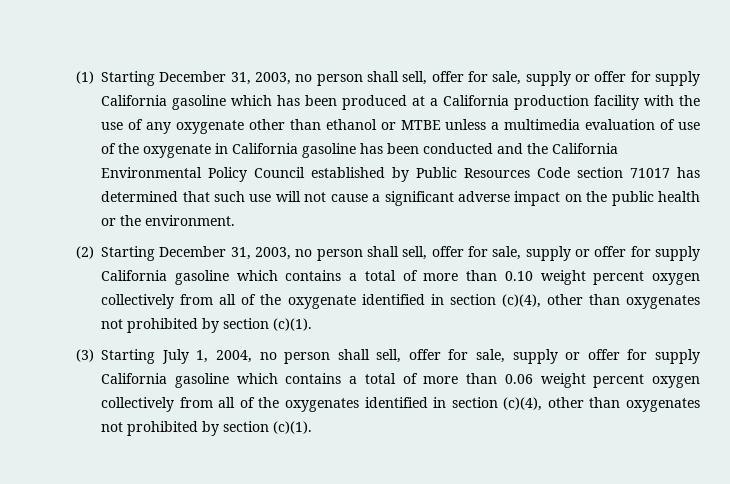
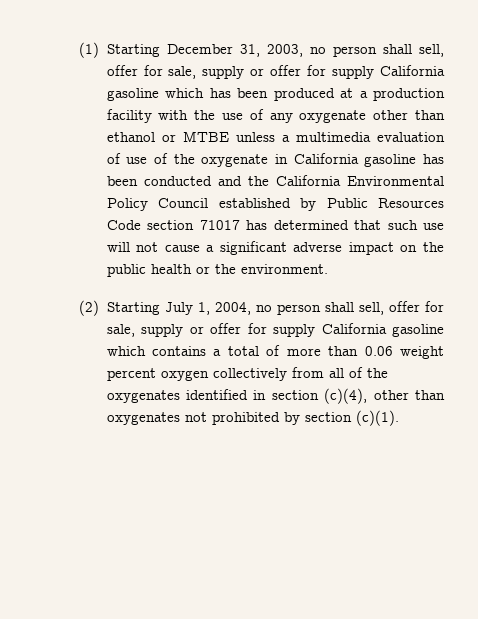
[443,95,510,106] California -> (368, 94) none
[159,246,700,261] [101,270,700,285] [101,294,701,309] [101,318,313,333] [76,349,156,364] December 31, 2003, no person shall sell, offer for sale, supply or offer for supply California gasoline which contains a total of more than 0.10 weight percent oxygen collectively from all of the oxygenate identified in section (c)(4), other than oxygenates not prohibited by section (c)(1). // (3) Starting -> (160, 308) none

